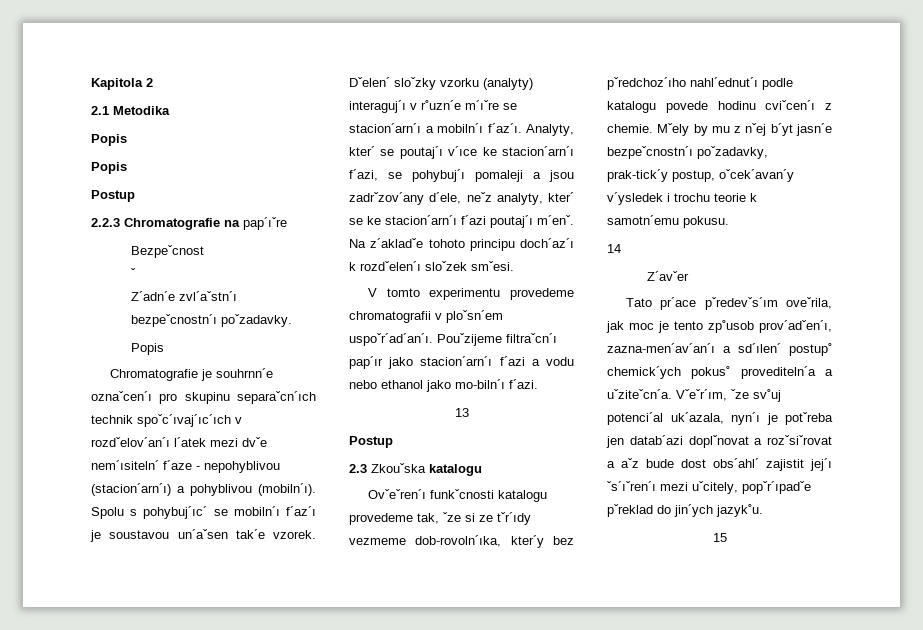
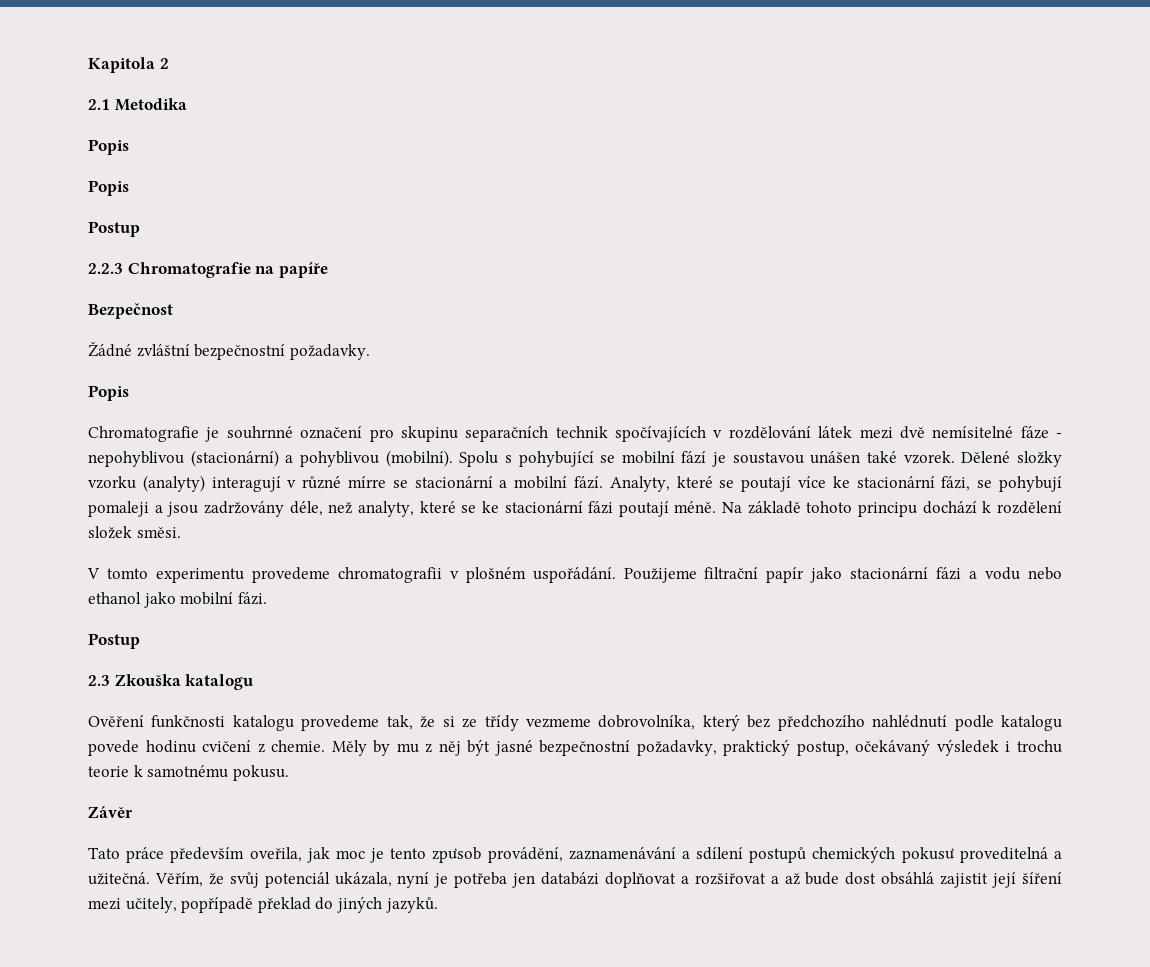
[243,217,287,230] [130,245,204,258] [130,268,136,278] [130,291,237,301] [130,314,292,327] [130,343,164,355] [109,368,273,381] [91,391,316,404] [91,414,242,427] [91,437,267,447] [91,460,192,470] pap´ıˇre // Bezpeˇcnost // ˇ // Z´adn´e zvl´aˇstn´ı bezpeˇcnostn´ı poˇzadavky. // Popis // Chromatografie je souhrnn´e oznaˇcen´ı pro skupinu separaˇcn´ıch technik spoˇc´ıvaj´ıc´ıch v rozdˇelov´an´ı l´atek mezi dvˇe nem´ısiteln´ f´aze -> [278,262,328,278] [88,303,173,319] [88,342,370,360] [88,385,129,401] [88,426,1049,442] papíře // Bezpečnost // Žádné zvláštní bezpečnostní požadavky. // Popis // Chromatografie je souhrnné označení pro skupinu separačních technik spočívajících v rozdělování látek mezi dvě nemísitelné fáze
[91,483,171,496] (stacion´arn´ı) -> [190,450,279,467] (stacionární)
[258,483,316,496] (mobiln´ı). -> [385,450,453,467] (mobilní).
[143,506,316,519] [90,529,316,542] [349,77,533,90] [349,100,517,113] [349,123,574,136] [349,146,574,159] [349,169,574,182] [349,192,574,205] [349,215,574,228] [349,238,574,251] [349,261,514,271] pohybuj´ıc´ se mobiln´ı f´az´ı je soustavou un´aˇsen tak´e vzorek. Dˇelen´ sloˇzky vzorku (analyty) interaguj´ı v r˚uzn´e m´ıˇre se stacion´arn´ı a mobiln´ı f´az´ı. Analyty, kter´ se poutaj´ı v´ıce ke stacion´arn´ı f´azi, se pohybuj´ı pomaleji a jsou zadrˇzov´any d´ele, neˇz analyty, kter´ se ke stacion´arn´ı f´azi poutaj´ı m´enˇ. Na z´akladˇe tohoto principu doch´az´ı k rozdˇelen´ı sloˇzek smˇesi. -> [518,451,1062,467] [88,475,1062,492] [88,501,1062,517] [88,526,181,539] pohybující se mobilní fází je soustavou unášen také vzorek. Dělené složky vzorku (analyty) interagují v různé mírre se stacionární a mobilní fází. Analyty, které se poutají více ke stacionární fázi, se pohybují pomaleji a jsou zadržovány déle, než analyty, které se ke stacionární fázi poutají méně. Na základě tohoto principu dochází k rozdělení složek směsi.
[446,310,503,323] [349,333,557,346] [349,356,525,369] ploˇsn´em uspoˇr´ad´an´ı. Pouˇzijeme filtraˇcn´ı pap´ır jako stacion´arn´ı f´azi -> [465,567,962,583] plošném uspořádání. Použijeme filtrační papír jako stacionární fázi
[455,379,538,389] [454,408,469,417] mo-biln´ı f´azi. // 13 -> [180,592,267,605] mobilní fázi.
[371,463,426,473] Zkouˇska -> [114,674,181,686] Zkouška
[367,489,494,499] Ovˇeˇren´ı funkˇcnosti -> [88,715,226,728] Ověření funkčnosti
[443,512,461,522] ˇze -> [420,716,436,728] že
[497,512,531,525] [349,535,574,548] [607,77,758,90] tˇr´ıdy vezmeme dob-rovoln´ıka, kter´y bez pˇredchoz´ıho nahl´ednut´ı -> [484,714,948,731] třídy vezmeme dobrovolníka, který bez předchozího nahlédnutí
[765,100,816,110] cviˇcen´ı -> [202,740,252,752] cvičení
[657,123,690,136] Mˇely -> [331,740,367,756] Měly
[745,123,832,136] [607,146,768,159] [607,169,794,182] [607,192,663,205] nˇej b´yt jasn´e bezpeˇcnostn´ı poˇzadavky, prak-tick´y postup, oˇcek´avan´y v´ysledek -> [438,739,999,756] něj být jasné bezpečnostní požadavky, praktický postup, očekávaný výsledek
[607,215,679,225] samotn´emu -> [147,765,229,778] samotnému
[607,244,621,253] [646,271,689,281] 14 // Z´avˇer -> [88,806,133,818] Závěr
[660,297,832,310] pr´ace pˇredevˇs´ım oveˇrila, -> [126,847,302,863] práce především oveřila,
[708,320,832,333] [607,343,832,356] [607,366,833,379] [607,389,781,402] [607,412,833,425] [606,435,832,448] [607,458,832,471] [607,481,811,494] [607,504,763,517] [712,533,727,542] zp˚usob prov´adˇen´ı, zazna-men´av´an´ı a sd´ılen´ postup˚ chemick´ych pokus˚ provediteln´a a uˇziteˇcn´a. Vˇeˇr´ım, ˇze sv˚uj potenci´al uk´azala, nyn´ı je potˇreba jen datab´azi doplˇnovat a rozˇsiˇrovat a aˇz bude dost obs´ahl´ zajistit jej´ı ˇs´ıˇren´ı mezi uˇcitely, popˇr´ıpadˇe pˇreklad do jin´ych jazyk˚u. // 15 -> [432,846,1062,863] [88,872,1063,888] [88,896,438,913] zpưsob provádění, zaznamenávání a sdílení postupů chemických pokusư proveditelná a užitečná. Věřím, že svůj potenciál ukázala, nyní je potřeba jen databázi doplňovat a rozšiřovat a až bude dost obsáhlá zajistit její šíření mezi učitely, popřípadě překlad do jiných jazyků.

